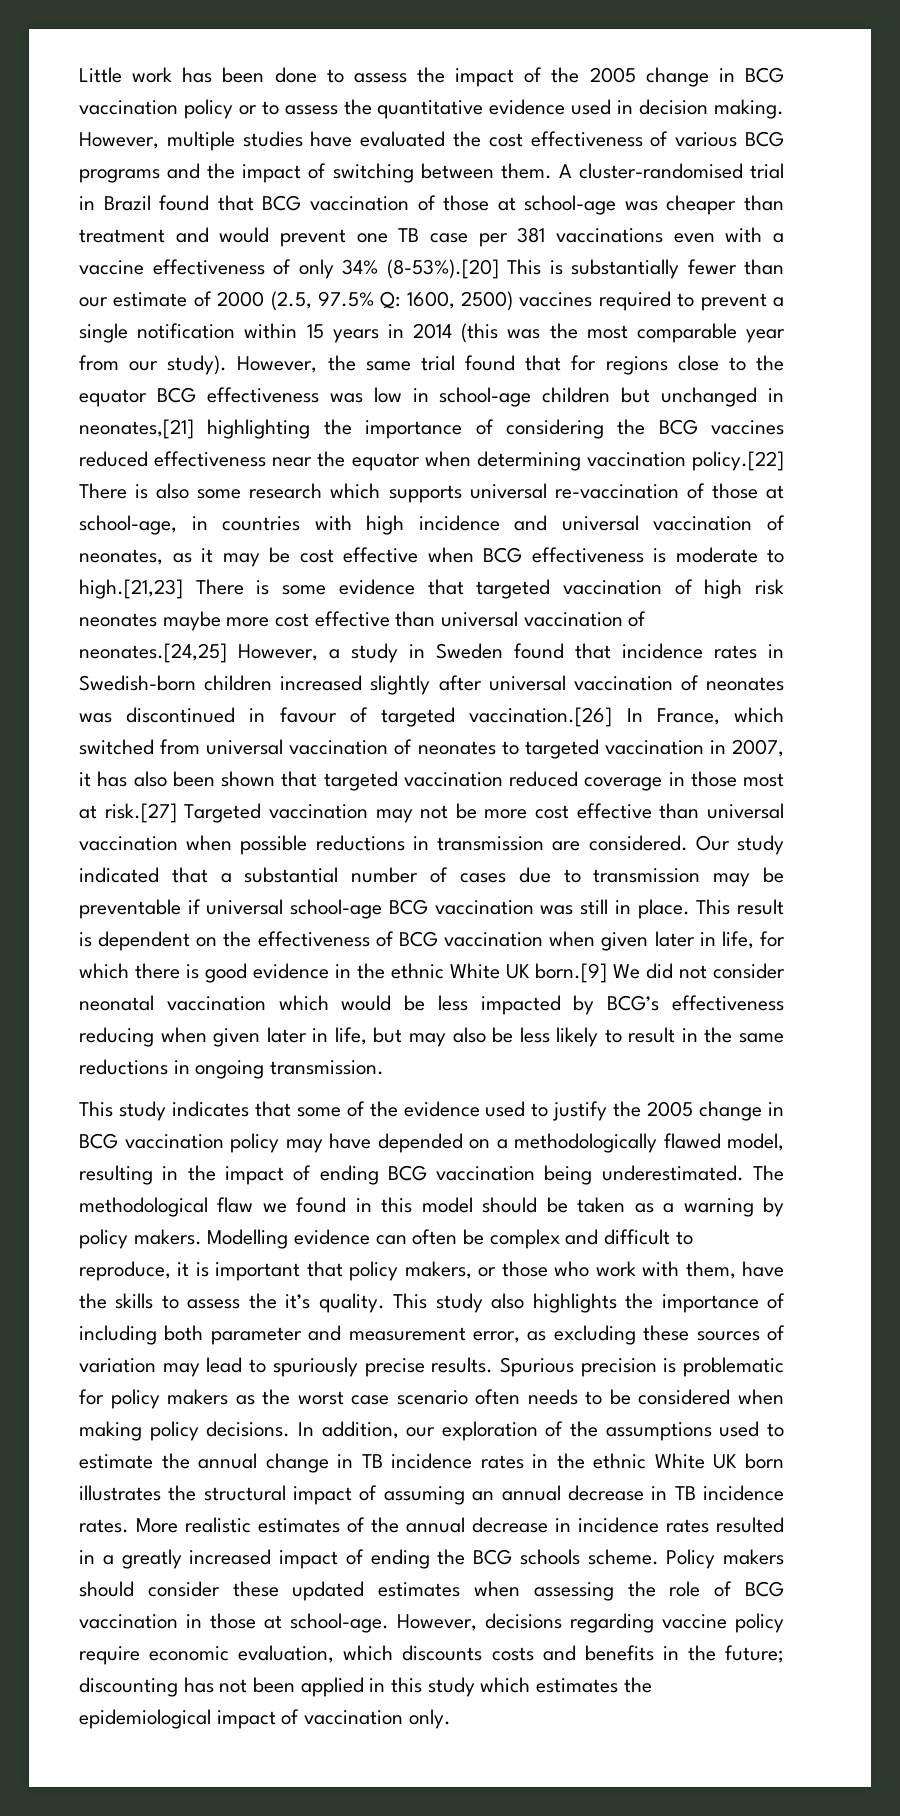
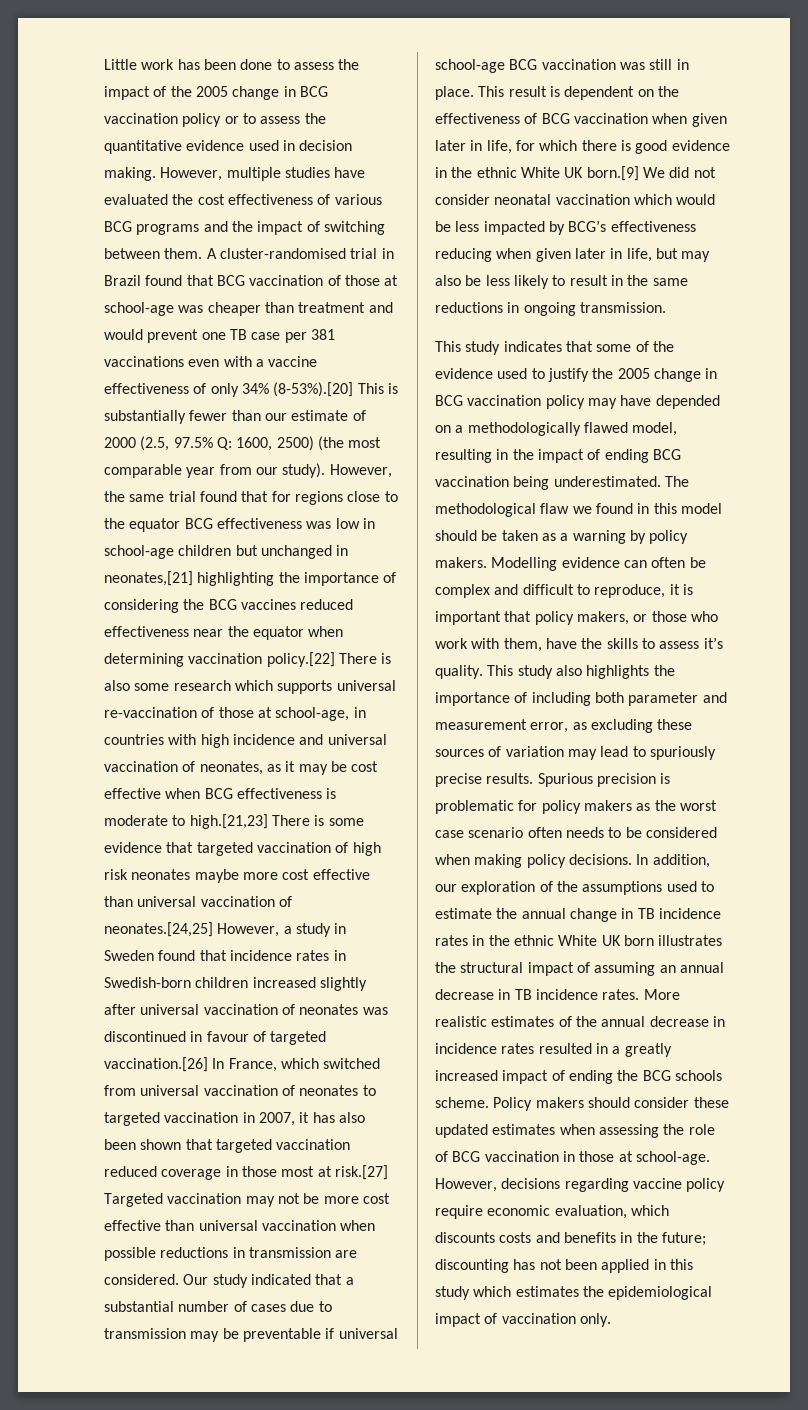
[519,291,784,311] [79,323,578,343] vaccines required to prevent a single notification within 15 years in 2014 (this was the -> [317,436,344,451] (the
[248,1293,277,1309] the -> (700, 645) none

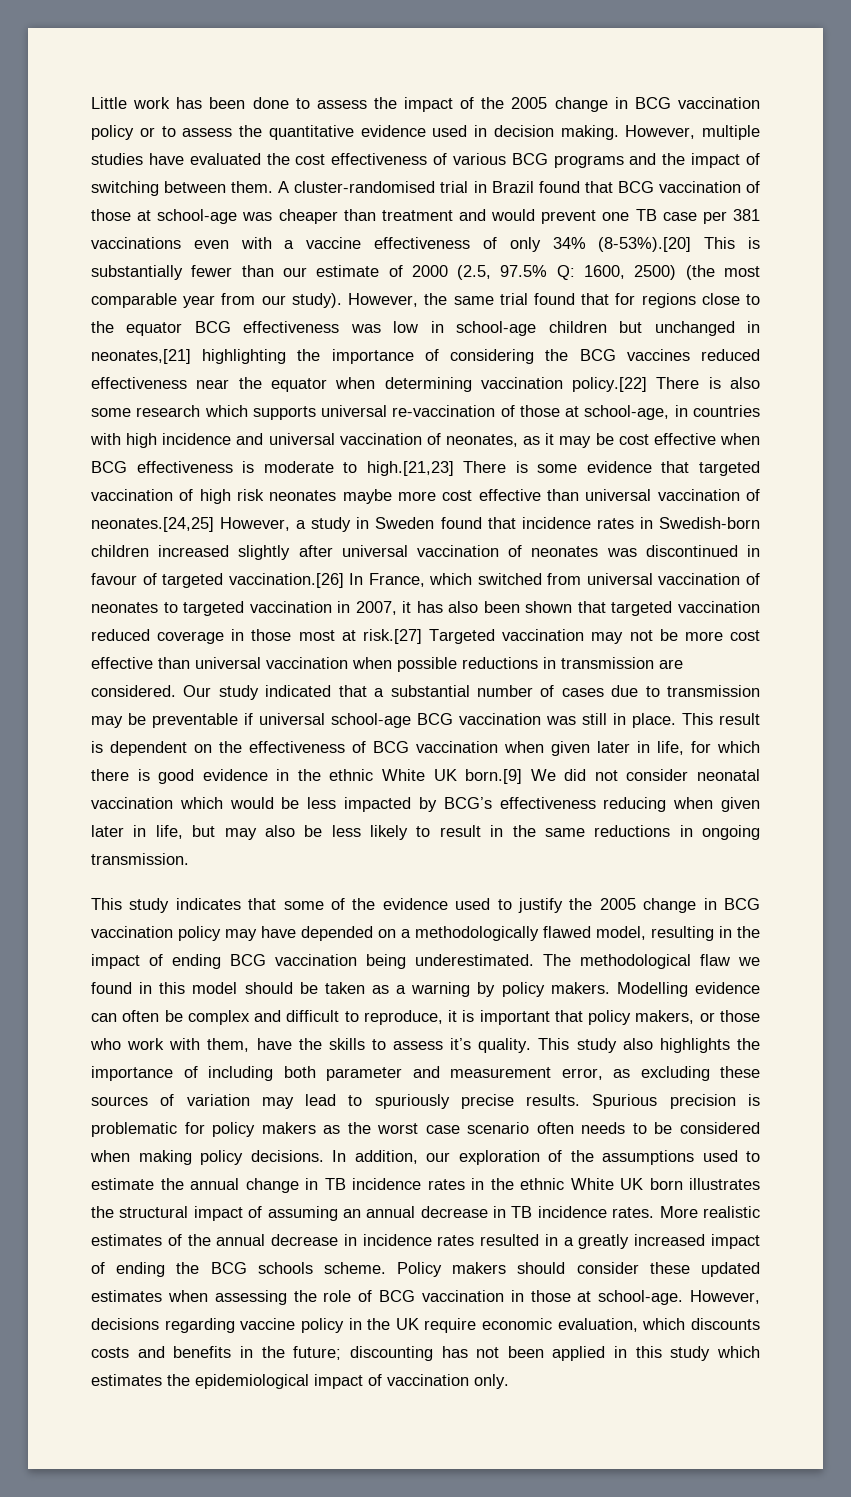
(726, 1185) none -> [348,1318,419,1330] in the UK

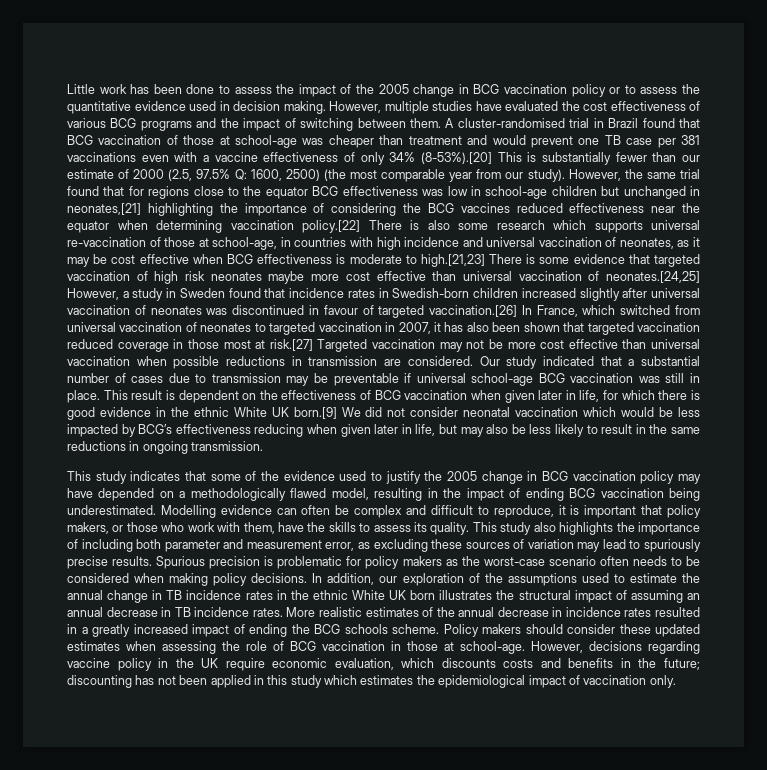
[543,954,760,969] [91,982,610,997] The methodological flaw we found in this model should be taken as a warning by policy makers. -> (156, 510) none
[450,1038,472,1050] it’s -> [414,522,428,532] its
[377,1123,460,1134] worst case -> [483,557,545,566] worst-case

